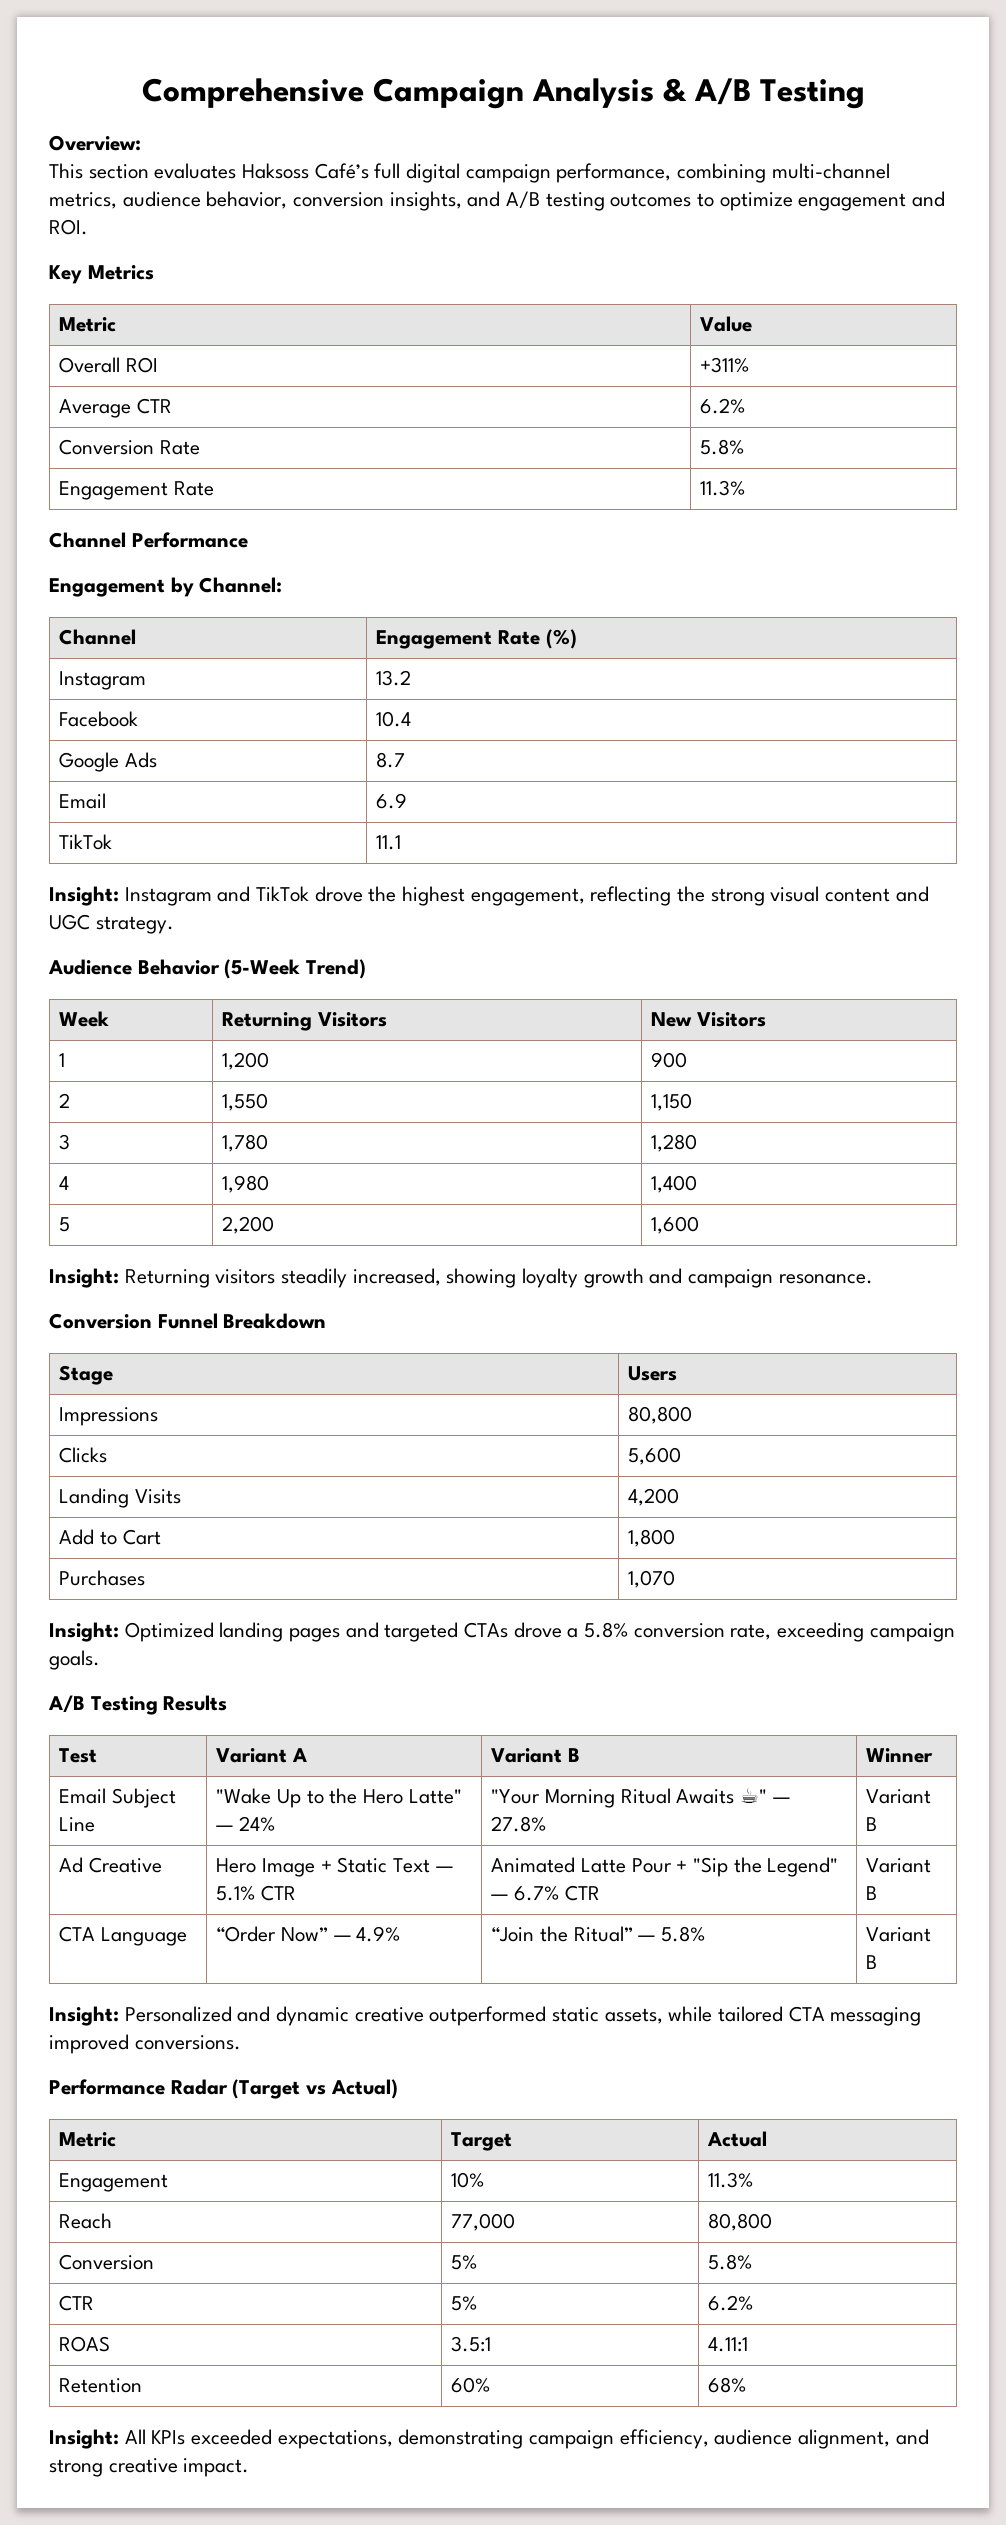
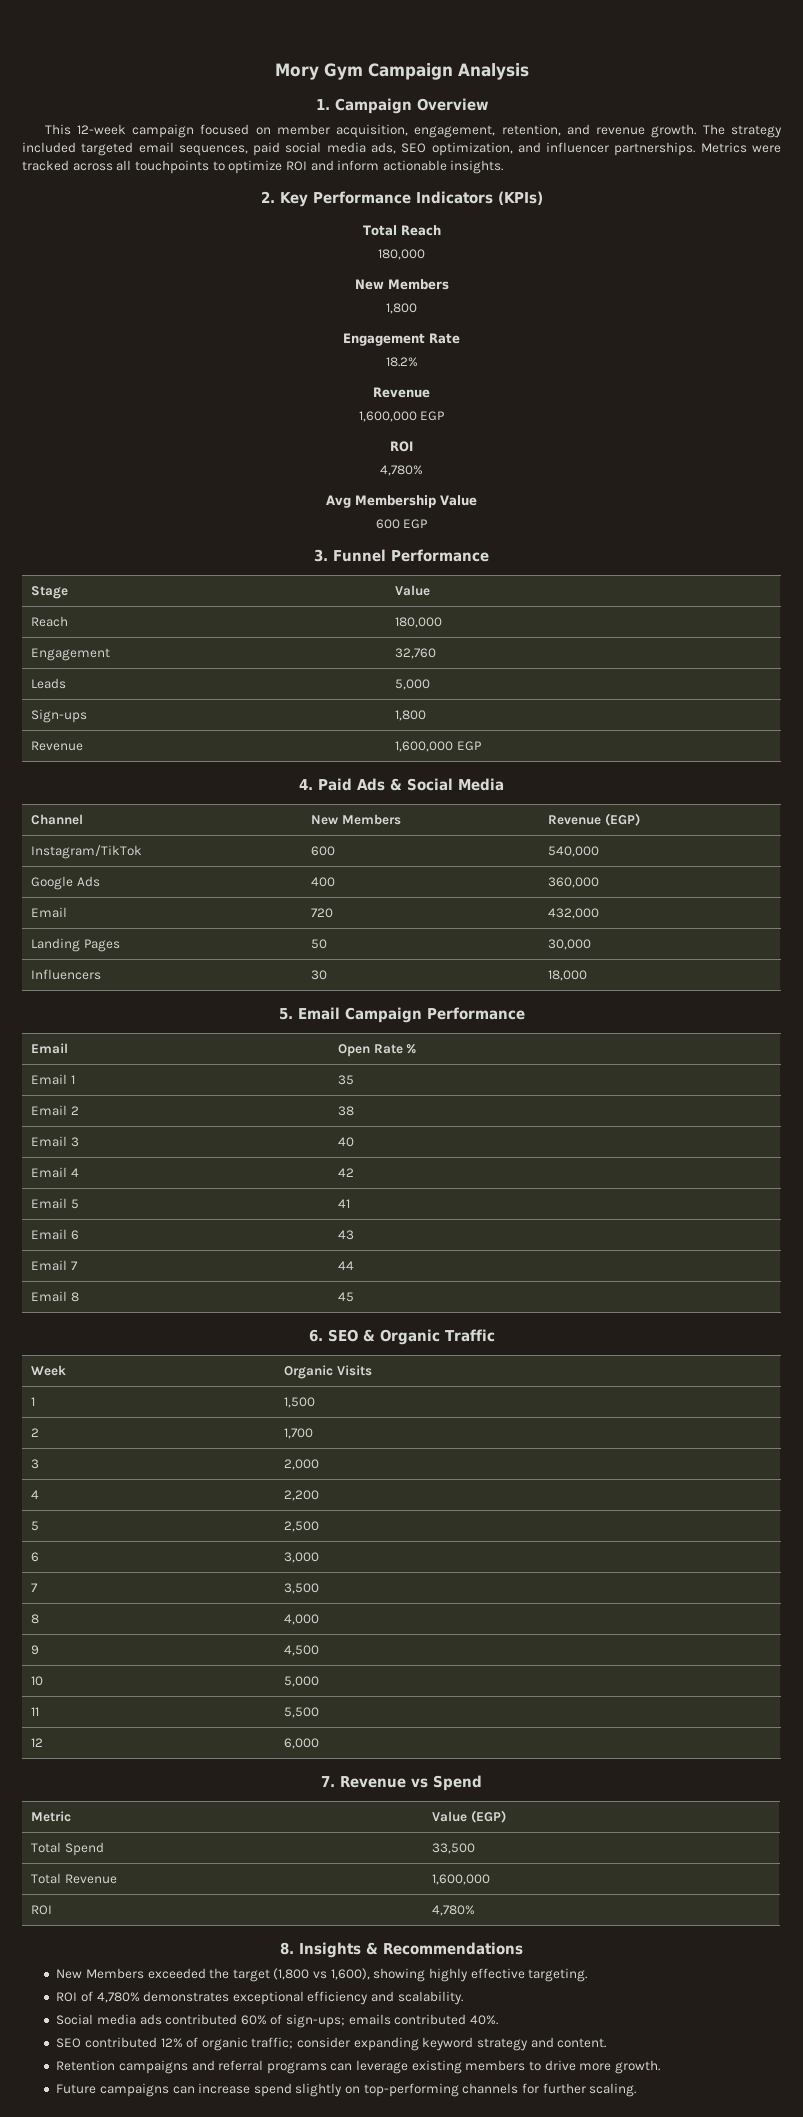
[141,78,364,108] Comprehensive -> [274,63,363,80] Mory Gym
[662,78,865,109] [49,135,141,151] [49,163,890,183] [49,191,946,211] [49,219,88,235] [49,265,154,284] [59,317,117,332] [700,316,753,332] [59,357,159,373] [700,357,750,373] [59,398,173,418] [700,398,746,414] [59,439,201,455] [700,439,745,455] [59,481,215,500] [700,480,746,496] [49,532,248,548] [49,577,283,597] [59,629,137,645] [376,629,578,649] [59,671,147,690] [376,670,412,686] [59,711,139,727] [376,711,412,727] [59,752,158,772] [376,752,406,768] [59,793,107,809] [376,793,408,809] [59,834,113,850] [376,835,402,850] [49,886,929,906] [49,914,174,934] [48,959,367,979] [59,1011,110,1027] [222,1012,388,1031] [651,1012,767,1027] [59,1053,66,1067] [222,1052,270,1070] [651,1052,688,1068] [59,1093,71,1108] [222,1093,269,1111] [651,1093,693,1111] [59,1134,71,1150] [222,1134,269,1152] [651,1134,698,1152] [59,1176,70,1190] [222,1175,270,1193] [651,1175,698,1193] [59,1217,71,1232] [222,1216,275,1234] [651,1216,700,1234] [49,1268,873,1288] [49,1313,327,1329] [59,1365,114,1385] [628,1366,678,1381] [59,1407,159,1426] [628,1406,693,1424] [59,1447,108,1463] [628,1447,682,1465] [59,1488,182,1508] [628,1488,680,1506] [59,1529,161,1545] [628,1529,676,1547] [59,1570,146,1586] [628,1570,676,1588] [49,1622,955,1642] [49,1650,100,1670] [48,1695,228,1715] [59,1748,98,1763] [216,1748,308,1763] [491,1748,581,1763] [866,1748,934,1763] [59,1788,177,1808] [59,1817,96,1832] [216,1788,462,1808] [216,1816,276,1831] [491,1787,790,1808] [491,1816,547,1832] [866,1789,932,1804] [866,1817,878,1831] [59,1857,163,1873] [216,1857,453,1877] [216,1885,297,1901] [491,1857,839,1877] [491,1885,600,1901] [866,1858,932,1873] [866,1886,878,1900] [59,1926,188,1946] [216,1926,401,1942] [491,1926,706,1942] [866,1927,932,1942] [866,1955,878,1969] [49,2006,922,2026] [49,2034,241,2054] [49,2079,398,2099] [59,2132,117,2147] [451,2132,513,2151] [707,2131,768,2147] [59,2173,169,2192] [451,2172,485,2188] [708,2172,754,2188] [59,2213,113,2229] [451,2213,516,2231] [708,2213,773,2231] [59,2254,155,2270] [451,2255,478,2270] [708,2254,753,2270] [59,2295,95,2311] [451,2296,478,2311] [708,2295,754,2311] [59,2336,111,2352] [451,2336,492,2352] [708,2337,749,2352] [59,2378,143,2393] [451,2377,491,2393] [708,2377,747,2393] [49,2429,929,2449] [49,2458,250,2477] & A/B Testing // Overview: // This section evaluates Haksoss Café’s full digital campaign performance, combining multi-channel metrics, audience behavior, conversion insights, and A/B testing outcomes to optimize engagement and ROI. // Key Metrics // Metric | Value // Overall ROI | +311% // Average CTR | 6.2% // Conversion Rate | 5.8% // Engagement Rate | 11.3% // Channel Performance // Engagement by Channel: // Channel | Engagement Rate (%) // Instagram | 13.2 // Facebook | 10.4 // Google Ads | 8.7 // Email | 6.9 // TikTok | 11.1 // Insight: Instagram and TikTok drove the highest engagement, reflecting the strong visual content and UGC strategy. // Audience Behavior (5-Week Trend) // Week | Returning Visitors | New Visitors // 1 | 1,200 | 900 // 2 | 1,550 | 1,150 // 3 | 1,780 | 1,280 // 4 | 1,980 | 1,400 // 5 | 2,200 | 1,600 // Insight: Returning visitors steadily increased, showing loyalty growth and campaign resonance. // Conversion Funnel Breakdown // Stage | Users // Impressions | 80,800 // Clicks | 5,600 // Landing Visits | 4,200 // Add to Cart | 1,800 // Purchases | 1,070 // Insight: Optimized landing pages and targeted CTAs drove a 5.8% conversion rate, exceeding campaign goals. // A/B Testing Results // Test | Variant A | Variant B | Winner // Email Subject Line | "Wake Up to the Hero Latte" — 24% | "Your Morning Ritual Awaits ☕" — 27.8% | Variant B // Ad Creative | Hero Image + Static Text — 5.1% CTR | Animated Latte Pour + "Sip the Legend" — 6.7% CTR | Variant B // CTA Language | “Order Now” — 4.9% | “Join the Ritual” — 5.8% | Variant B // Insight: Personalized and dynamic creative outperformed static assets, while tailored CTA messaging improved conversions. // Performance Radar (Target vs Actual) // Metric | Target | Actual // Engagement | 10% | 11.3% // Reach | 77,000 | 80,800 // Conversion | 5% | 5.8% // CTR | 5% | 6.2% // ROAS | 3.5:1 | 4.11:1 // Retention | 60% | 68% // Insight: All KPIs exceeded expectations, demonstrating campaign efficiency, audience alignment, and strong creative impact. -> [315,98,488,114] [44,124,782,138] [22,142,782,156] [22,160,504,174] [260,191,543,207] [362,225,441,236] [378,249,425,260] [354,279,449,290] [386,303,417,314] [343,333,460,346] [385,357,418,367] [373,387,430,398] [358,411,445,422] [390,441,413,452] [380,465,423,476] [326,495,477,508] [375,519,428,529] [314,549,489,562] [31,586,69,599] [395,585,431,596] [31,616,69,627] [395,617,443,628] [31,648,111,661] [395,648,437,659] [31,678,67,689] [395,679,431,690] [31,709,88,723] [395,710,427,721] [31,741,84,751] [395,741,481,752] [299,778,504,791] [31,814,84,825] [311,814,401,825] [548,813,640,826] [31,845,143,859] [311,846,336,856] [548,846,600,857] [31,876,100,890] [311,877,336,887] [548,877,600,888] [31,907,68,918] [311,908,334,918] [548,908,600,919] [31,938,120,952] [311,939,328,949] [548,939,592,950] [31,969,102,980] [311,970,328,980] [548,970,588,981] [278,1007,525,1023] [31,1043,69,1054] [338,1044,417,1057] [31,1074,75,1085] [338,1075,355,1085] [31,1105,79,1116] [338,1106,355,1116] [31,1136,79,1147] [338,1137,355,1147] [31,1167,79,1178] [338,1168,355,1177] [31,1198,79,1209] [338,1199,351,1208] [31,1229,79,1240] [338,1230,355,1240] [31,1260,78,1271] [338,1261,355,1270] [31,1291,79,1302] [338,1292,355,1302] [308,1329,495,1345] [31,1365,67,1376] [284,1365,372,1379] [31,1397,36,1406] [284,1397,316,1408] [31,1428,40,1437] [284,1428,314,1439] [31,1459,40,1469] [284,1459,320,1470] [31,1490,40,1499] [284,1490,320,1501] [31,1521,40,1531] [284,1521,320,1532] [31,1552,40,1562] [284,1552,320,1563] [31,1583,39,1592] [284,1583,320,1594] [31,1614,40,1624] [284,1614,320,1625] [31,1645,40,1655] [284,1645,320,1656] [31,1676,44,1686] [284,1676,320,1687] [31,1707,40,1716] [284,1707,320,1718] [31,1738,44,1747] [284,1738,320,1749] [321,1775,482,1791] [31,1811,72,1822] [432,1810,506,1823] [31,1842,104,1856] [432,1843,476,1854] [31,1873,117,1884] [432,1874,491,1885] [31,1905,53,1915] [432,1905,476,1916] [280,1942,523,1958] [56,1968,588,1982] [56,1991,463,2005] [56,2014,499,2028] [56,2037,607,2051] [56,2060,660,2074] [56,2083,637,2097] // 1. Campaign Overview // This 12-week campaign focused on member acquisition, engagement, retention, and revenue growth. The strategy included targeted email sequences, paid social media ads, SEO optimization, and influencer partnerships. Metrics were tracked across all touchpoints to optimize ROI and inform actionable insights. // 2. Key Performance Indicators (KPIs) // Total Reach // 180,000 // New Members // 1,800 // Engagement Rate // 18.2% // Revenue // 1,600,000 EGP // ROI // 4,780% // Avg Membership Value // 600 EGP // 3. Funnel Performance // Stage | Value // Reach | 180,000 // Engagement | 32,760 // Leads | 5,000 // Sign-ups | 1,800 // Revenue | 1,600,000 EGP // 4. Paid Ads & Social Media // Channel | New Members | Revenue (EGP) // Instagram/TikTok | 600 | 540,000 // Google Ads | 400 | 360,000 // Email | 720 | 432,000 // Landing Pages | 50 | 30,000 // Influencers | 30 | 18,000 // 5. Email Campaign Performance // Email | Open Rate % // Email 1 | 35 // Email 2 | 38 // Email 3 | 40 // Email 4 | 42 // Email 5 | 41 // Email 6 | 43 // Email 7 | 44 // Email 8 | 45 // 6. SEO & Organic Traffic // Week | Organic Visits // 1 | 1,500 // 2 | 1,700 // 3 | 2,000 // 4 | 2,200 // 5 | 2,500 // 6 | 3,000 // 7 | 3,500 // 8 | 4,000 // 9 | 4,500 // 10 | 5,000 // 11 | 5,500 // 12 | 6,000 // 7. Revenue vs Spend // Metric | Value (EGP) // Total Spend | 33,500 // Total Revenue | 1,600,000 // ROI | 4,780% // 8. Insights & Recommendations // New Members exceeded the target (1,800 vs 1,600), showing highly effective targeting. // ROI of 4,780% demonstrates exceptional efficiency and scalability. // Social media ads contributed 60% of sign-ups; emails contributed 40%. // SEO contributed 12% of organic traffic; consider expanding keyword strategy and content. // Retention campaigns and referral programs can leverage existing members to drive more growth. // Future campaigns can increase spend slightly on top-performing channels for further scaling.

